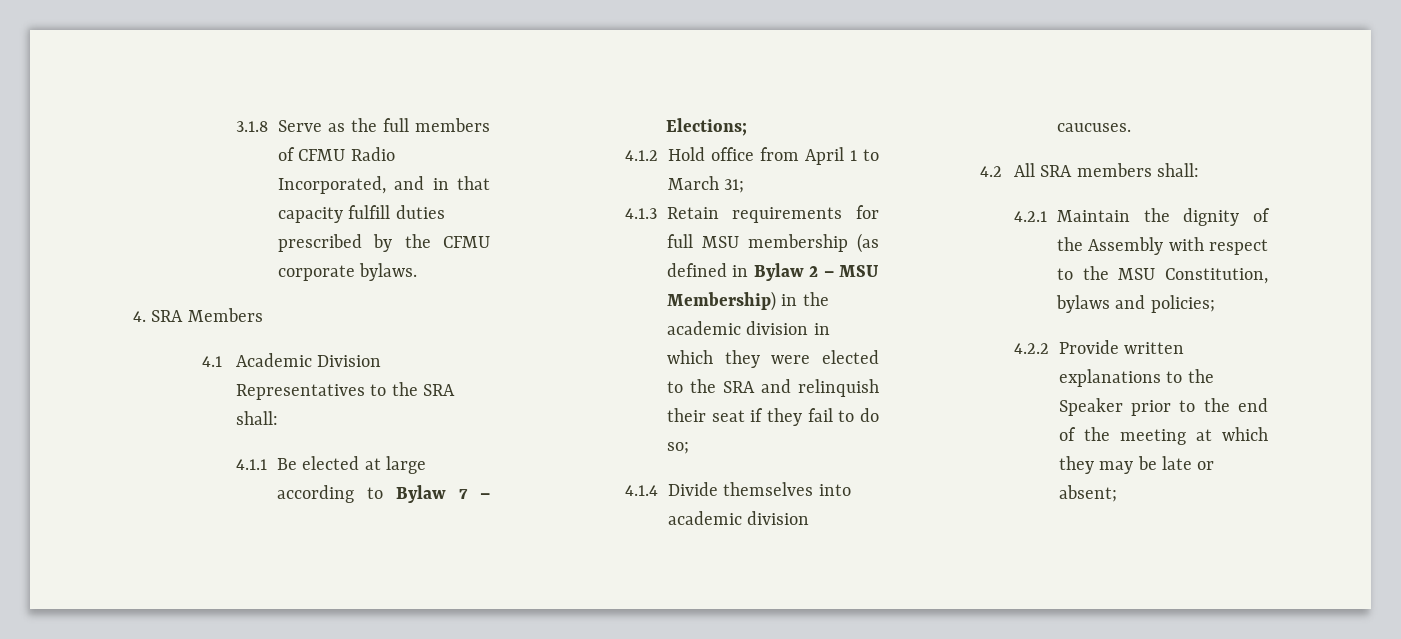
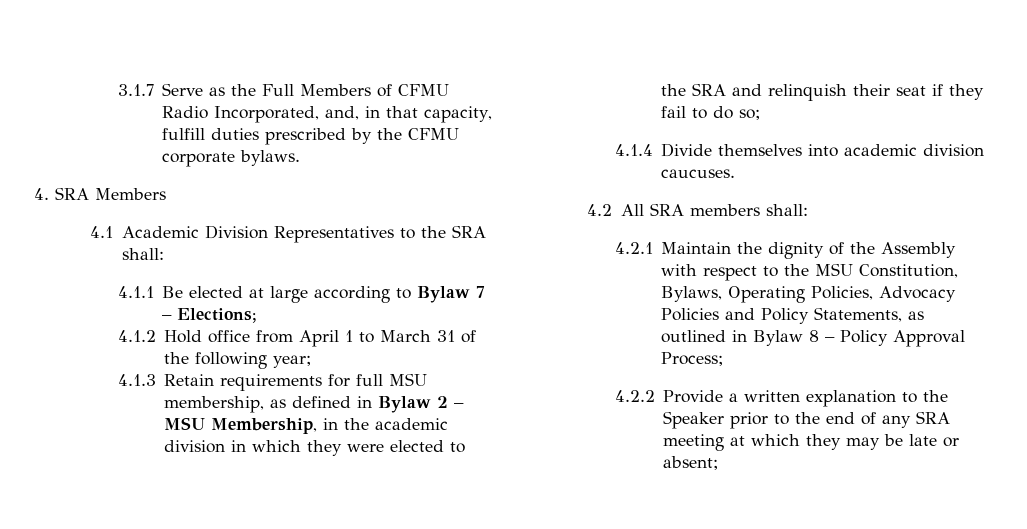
[236,121,269,132] 3.1.8 -> [117,84,154,96] 3.1.7
[382,118,490,132] full members -> [262,84,372,96] Full Members
[394,176,425,190] and -> [325,106,360,120] and,
[277,207,343,223] capacity -> [424,106,493,123] capacity,
[724,179,745,193] 31; -> [437,330,477,343] [164,352,312,369] 31 of the following year;
[747,233,879,253] membership (as -> [164,396,287,413] membership, as
[666,291,776,311] Membership) -> [211,418,318,434] Membership,
[1055,295,1215,313] bylaws and policies; -> [661,286,957,303] [661,307,925,324] [661,330,966,347] [661,352,724,366] Bylaws, Operating Policies, Advocacy Policies and Policy Statements, as outlined in Bylaw 8 – Policy Approval Process;
[1124,342,1185,354] [1058,369,1161,387] written explanations -> [729,390,897,407] a written explanation
[1083,427,1110,441] the -> [882,411,951,428] any SRA

